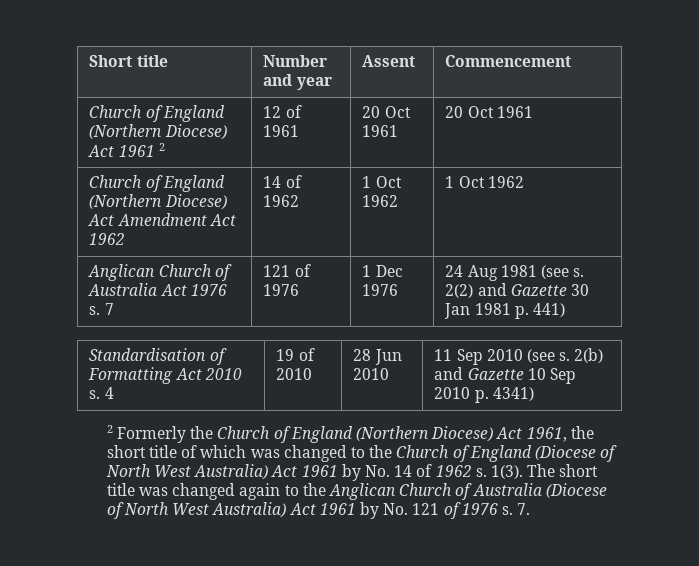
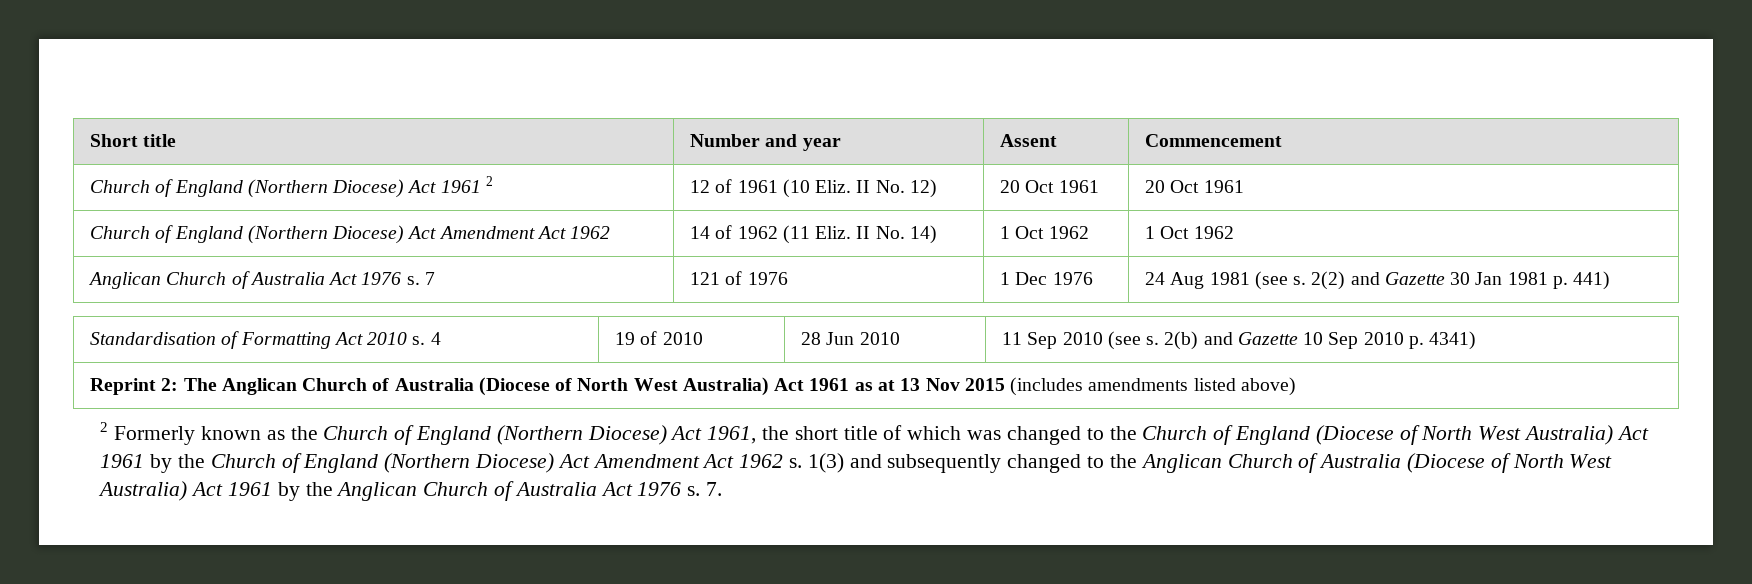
(300, 131) none -> [782,179,937,198] (10 Eliz. II No. 12)
(300, 201) none -> [782,225,937,244] (11 Eliz. II No. 14)
(534, 394) none -> [90,377,1296,396] // Reprint 2: The Anglican Church of Australia (Diocese of North West Australia) Act 1961 as at 13 Nov 2015 (includes amendments listed above)
(187, 434) none -> [201,426,285,440] known as
[364,464,599,479] [106,483,281,500] No. 14 of 1962 s. 1(3). The short title was changed again -> [178,453,1082,473] the Church of England (Northern Diocese) Act Amendment Act 1962 s. 1(3) and subsequently changed
[383,502,461,519] No. 121 of -> [305,481,633,501] the Anglican Church of Australia Act

